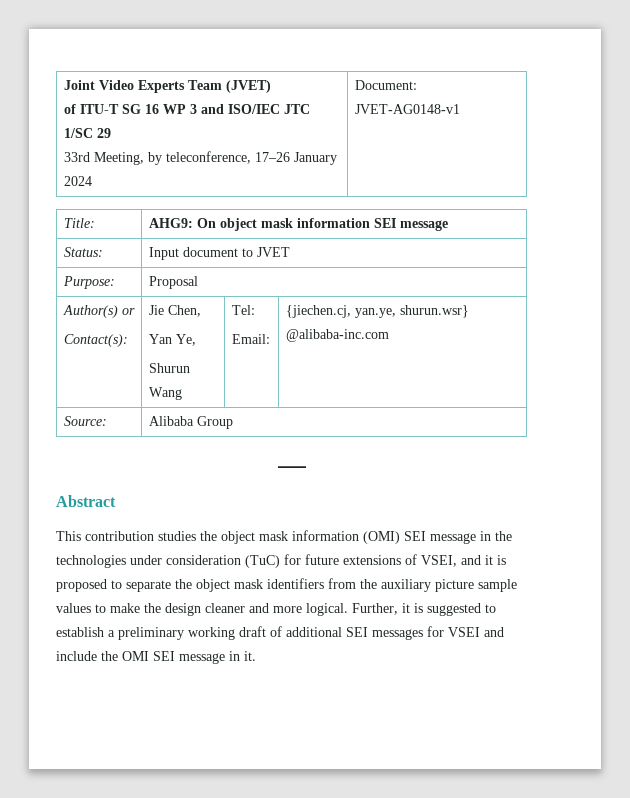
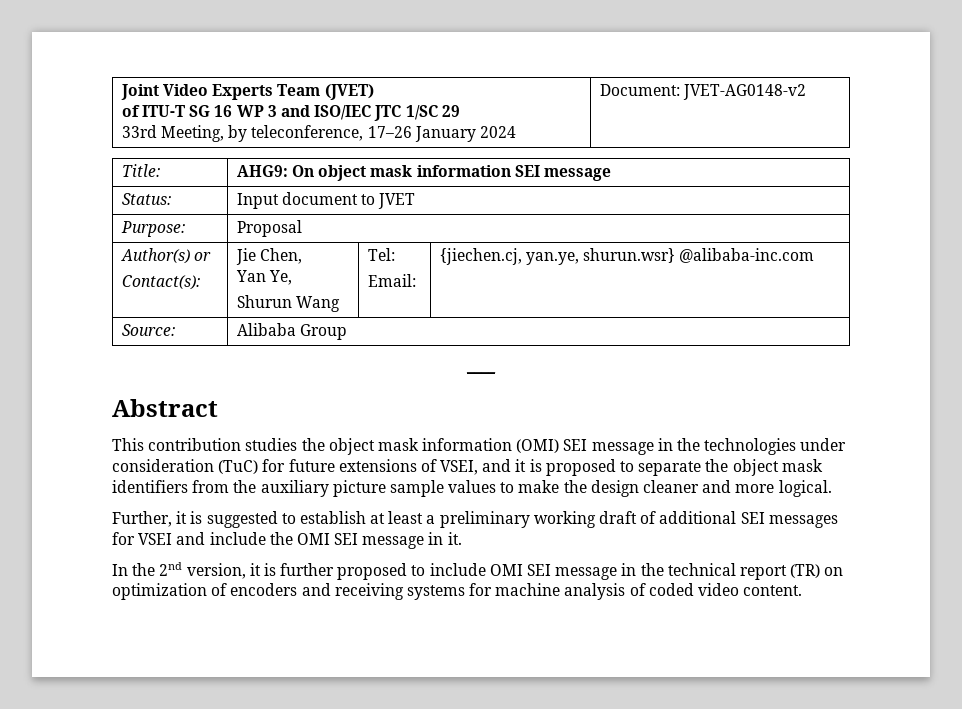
[354,104,460,114] JVET-AG0148-v1 -> [683,84,807,100] JVET-AG0148-v2
(348, 609) none -> (832, 488) //
(104, 632) none -> [370,511,424,524] at least
(256, 656) none -> [112,562,844,580] [112,583,803,600] // In the 2nd version, it is further proposed to include OMI SEI message in the technical report (TR) on optimization of encoders and receiving systems for machine analysis of coded video content.

